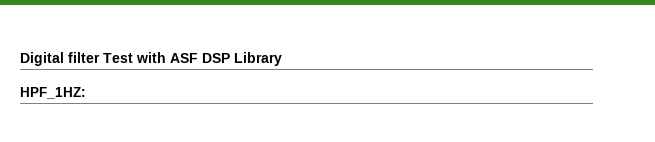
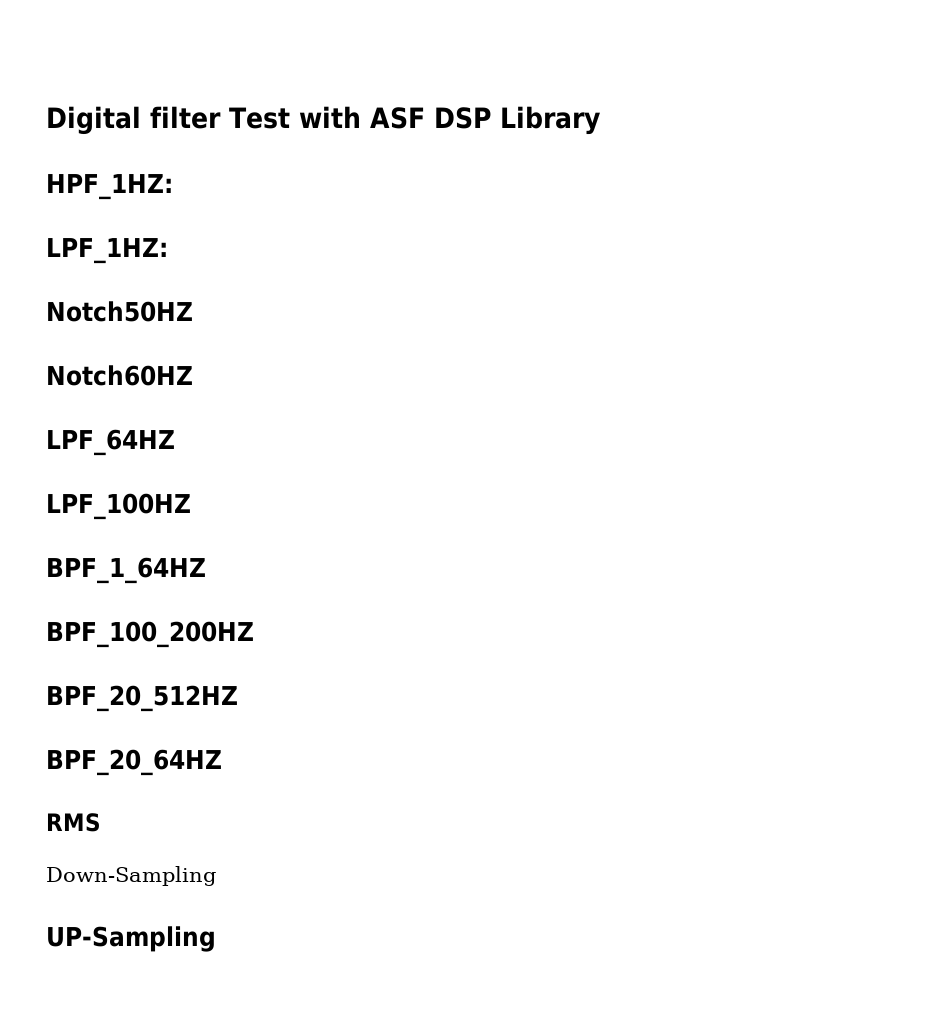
(86, 93) none -> [46,238,168,264] [46,301,193,322] [46,365,193,386] [46,429,175,456] [46,493,191,520] [46,557,206,584] [46,621,254,648] [46,685,238,712] [46,749,222,776] [46,813,101,832] [46,866,216,886] [46,926,216,952] // LPF_1HZ: // Notch50HZ // Notch60HZ // LPF_64HZ // LPF_100HZ // BPF_1_64HZ // BPF_100_200HZ // BPF_20_512HZ // BPF_20_64HZ // RMS // Down-Sampling // UP-Sampling

